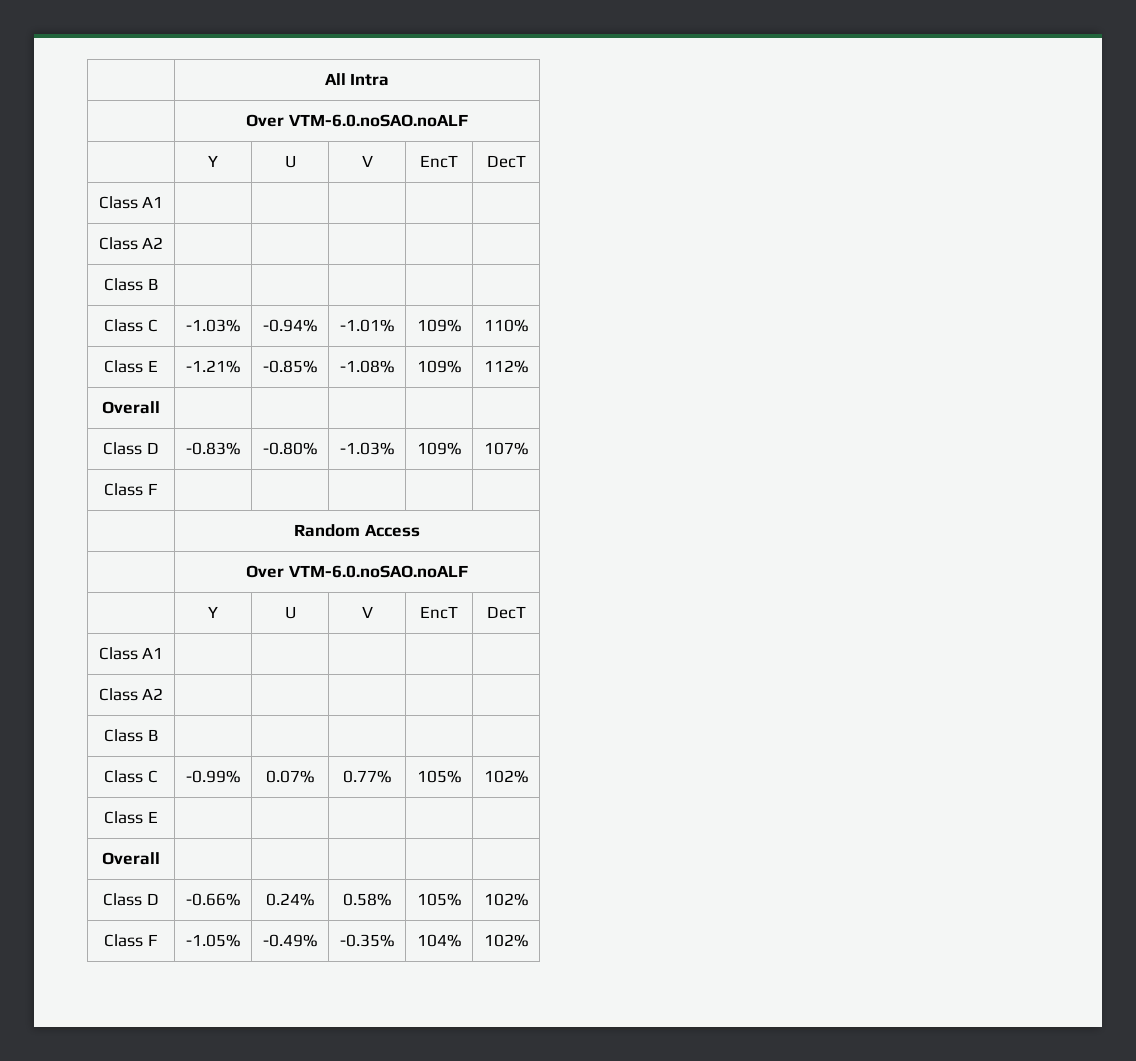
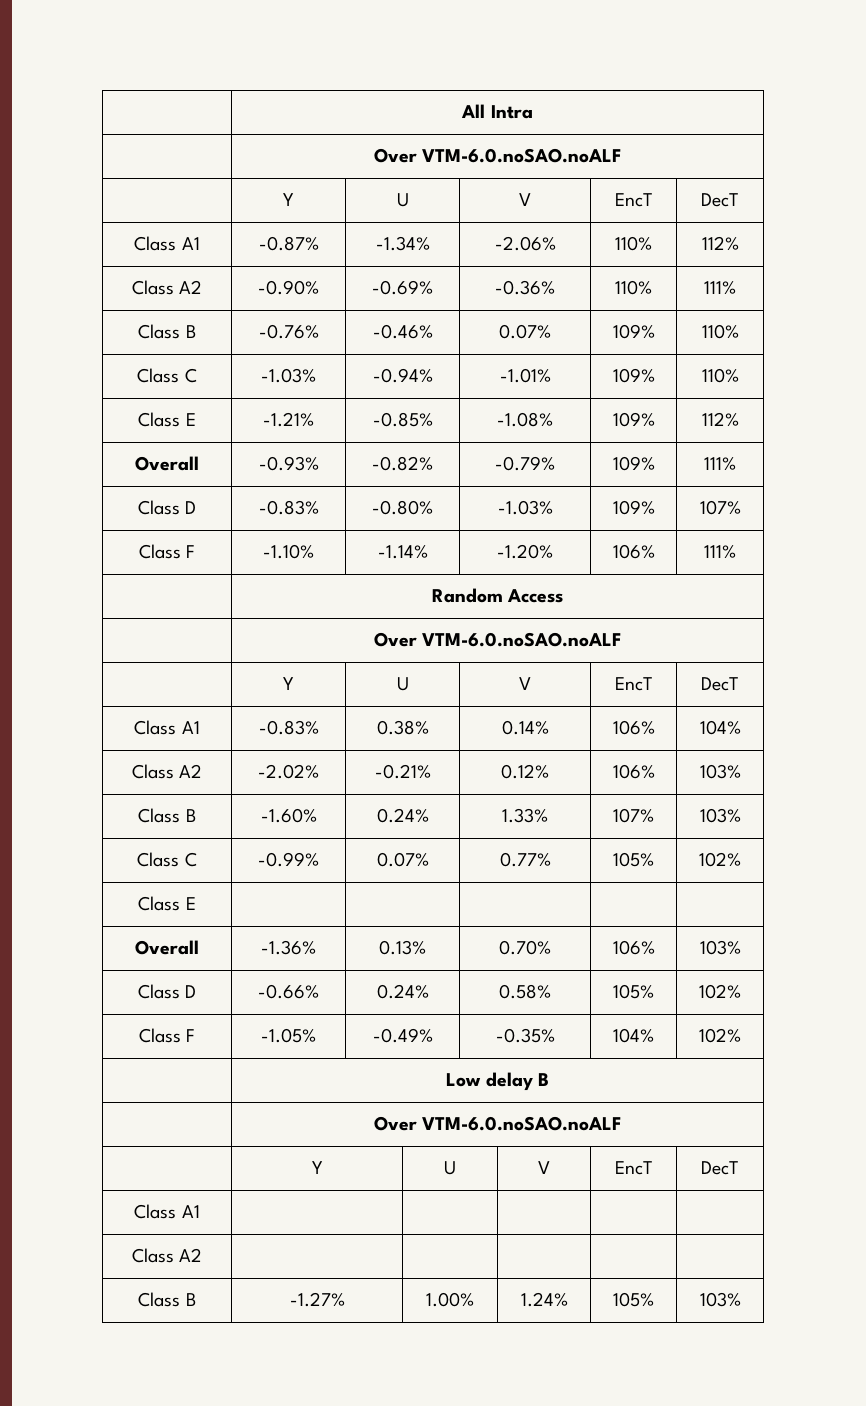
[98,196,164,209] [98,237,164,250] [104,278,158,291] [104,319,158,332] [185,319,241,332] [262,319,318,332] [339,319,395,332] [416,319,462,332] [483,319,529,332] [104,360,158,373] [185,360,241,373] [262,360,318,373] [339,360,395,373] [416,360,462,373] [483,360,529,373] [102,401,160,414] [103,442,159,455] [185,442,241,455] [262,442,318,455] [339,442,395,455] [416,442,462,455] [483,442,529,455] [104,483,158,496] [294,524,420,537] [246,565,468,578] [208,606,218,618] [284,606,296,619] [361,606,373,618] [420,606,458,619] [486,606,526,619] [98,647,164,660] [98,688,164,701] [104,729,158,742] [104,770,158,783] [185,770,241,783] [265,770,315,783] [342,770,392,783] [416,770,462,783] [483,770,529,783] [104,811,158,824] [102,852,160,865] [103,893,159,906] [185,893,241,906] [265,893,315,906] [342,893,392,906] [416,893,462,906] [483,893,529,906] [104,934,158,947] [185,934,241,947] [262,934,318,947] [339,934,395,947] [416,934,462,947] [483,934,529,947] // Class A1 | | | | | // Class A2 | | | | | // Class B | | | | | // Class C | -1.03% | -0.94% | -1.01% | 109% | 110% // Class E | -1.21% | -0.85% | -1.08% | 109% | 112% // Overall | | | | | // Class D | -0.83% | -0.80% | -1.03% | 109% | 107% // Class F | | | | | // | Random Access // | Over VTM-6.0.noSAO.noALF // | Y | U | V | EncT | DecT // Class A1 | | | | | // Class A2 | | | | | // Class B | | | | | // Class C | -0.99% | 0.07% | 0.77% | 105% | 102% // Class E | | | | | // Overall | | | | | // Class D | -0.66% | 0.24% | 0.58% | 105% | 102% // Class F | -1.05% | -0.49% | -0.35% | 104% | 102% -> [134,236,200,251] [258,236,319,251] [375,236,430,251] [494,236,556,251] [615,236,652,251] [701,236,739,250] [131,280,203,295] [258,280,319,295] [372,280,433,295] [495,280,555,295] [615,280,652,295] [704,281,736,294] [138,324,196,339] [258,324,319,339] [372,324,433,339] [499,324,551,339] [612,324,655,339] [701,324,739,339] [137,368,197,383] [261,368,316,383] [372,368,433,383] [499,368,551,383] [612,368,655,383] [701,368,739,383] [138,412,196,427] [263,412,314,427] [372,412,433,427] [497,412,553,427] [612,412,655,427] [701,412,739,426] [135,456,199,471] [258,456,319,471] [372,456,433,471] [495,456,555,471] [612,456,655,471] [704,457,736,470] [137,500,197,515] [258,500,319,515] [372,500,433,515] [497,500,553,515] [612,500,655,515] [699,500,741,515] [138,544,196,559] [263,544,314,559] [377,545,428,559] [497,544,553,559] [612,544,655,559] [704,545,736,558] [431,588,564,603] [373,632,622,647] [283,677,294,690] [396,677,409,691] [519,677,531,690] [614,677,653,691] [701,677,739,691] [134,720,200,735] [258,720,319,735] [376,720,429,735] [501,720,549,735] [612,720,655,735] [699,720,741,735] [131,764,203,779] [258,764,319,779] [374,764,431,779] [501,764,549,779] [612,764,655,779] [699,764,741,779] [138,808,196,823] [260,808,317,823] [376,808,429,823] [502,808,548,823] [613,808,654,823] [699,808,741,823] [137,852,197,867] [258,852,319,867] [376,852,429,867] [499,852,551,867] [613,852,654,867] [699,852,741,867] [138,896,196,911] [135,940,199,955] [261,940,316,955] [379,940,426,955] [499,940,551,955] [612,940,655,955] [699,940,741,955] [137,984,197,999] [258,984,319,999] [376,984,429,999] [499,984,551,999] [613,984,654,999] [699,984,741,999] [138,1028,196,1043] [261,1028,316,1043] [372,1028,433,1043] [495,1028,555,1043] [613,1028,654,1043] [699,1028,741,1043] [446,1072,549,1091] [373,1116,622,1131] [311,1161,323,1174] [444,1161,456,1175] [538,1161,550,1174] [614,1161,653,1175] [701,1161,739,1175] [134,1204,200,1219] [131,1248,203,1263] [138,1292,196,1307] [289,1292,345,1307] [426,1292,474,1307] [520,1292,568,1307] [613,1292,654,1307] [699,1292,741,1307] // Class A1 | -0.87% | -1.34% | -2.06% | 110% | 112% // Class A2 | -0.90% | -0.69% | -0.36% | 110% | 111% // Class B | -0.76% | -0.46% | 0.07% | 109% | 110% // Class C | -1.03% | -0.94% | -1.01% | 109% | 110% // Class E | -1.21% | -0.85% | -1.08% | 109% | 112% // Overall | -0.93% | -0.82% | -0.79% | 109% | 111% // Class D | -0.83% | -0.80% | -1.03% | 109% | 107% // Class F | -1.10% | -1.14% | -1.20% | 106% | 111% // | Random Access // | Over VTM-6.0.noSAO.noALF // | Y | U | V | EncT | DecT // Class A1 | -0.83% | 0.38% | 0.14% | 106% | 104% // Class A2 | -2.02% | -0.21% | 0.12% | 106% | 103% // Class B | -1.60% | 0.24% | 1.33% | 107% | 103% // Class C | -0.99% | 0.07% | 0.77% | 105% | 102% // Class E | | | | | // Overall | -1.36% | 0.13% | 0.70% | 106% | 103% // Class D | -0.66% | 0.24% | 0.58% | 105% | 102% // Class F | -1.05% | -0.49% | -0.35% | 104% | 102% // | Low delay B // | Over VTM-6.0.noSAO.noALF // | Y | U | V | EncT | DecT // Class A1 | | | | | // Class A2 | | | | | // Class B | -1.27% | 1.00% | 1.24% | 105% | 103%

